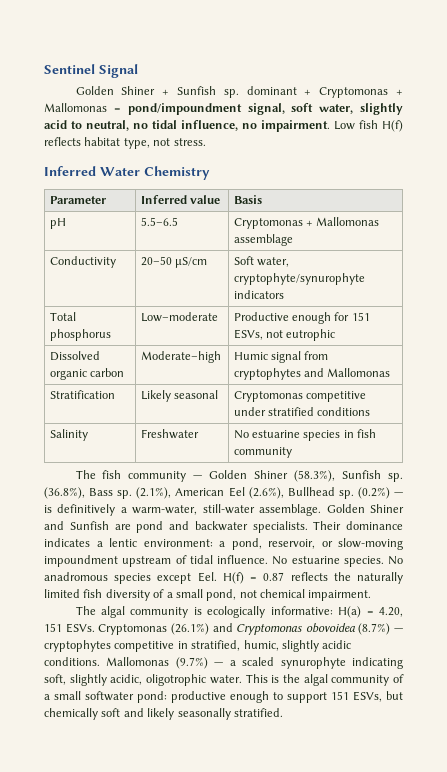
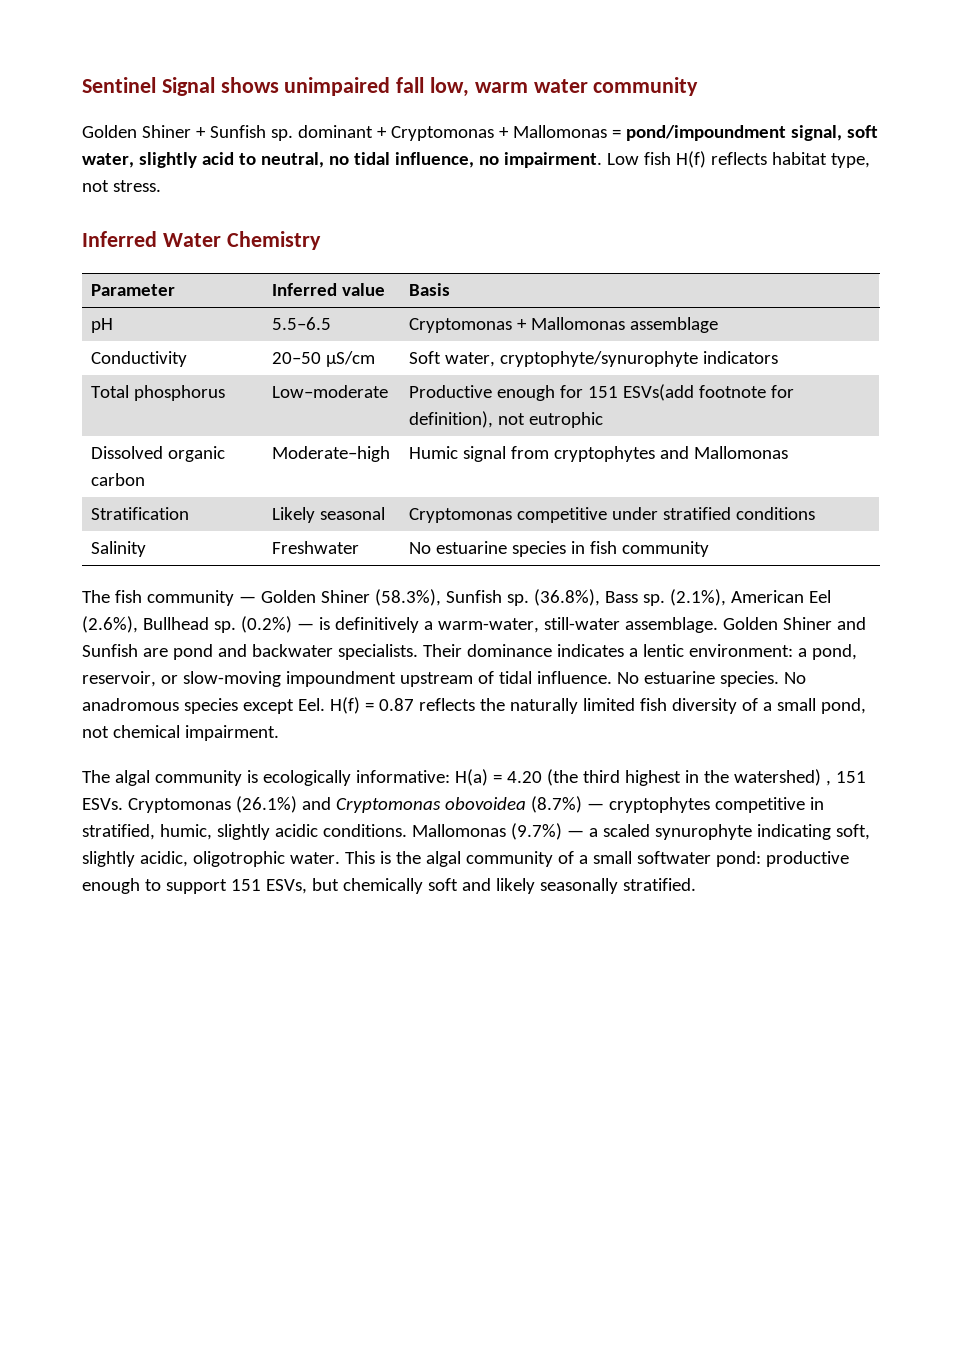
(138, 71) none -> [220,77,699,97] shows unimpaired fall low, warm water community
[233,329,263,340] ESVs, -> [623,384,795,401] [409,411,494,428] ESVs(add footnote for definition),
[379,607,404,617] 4.20, -> [506,769,831,786] 4.20 (the third highest in the watershed) ,

